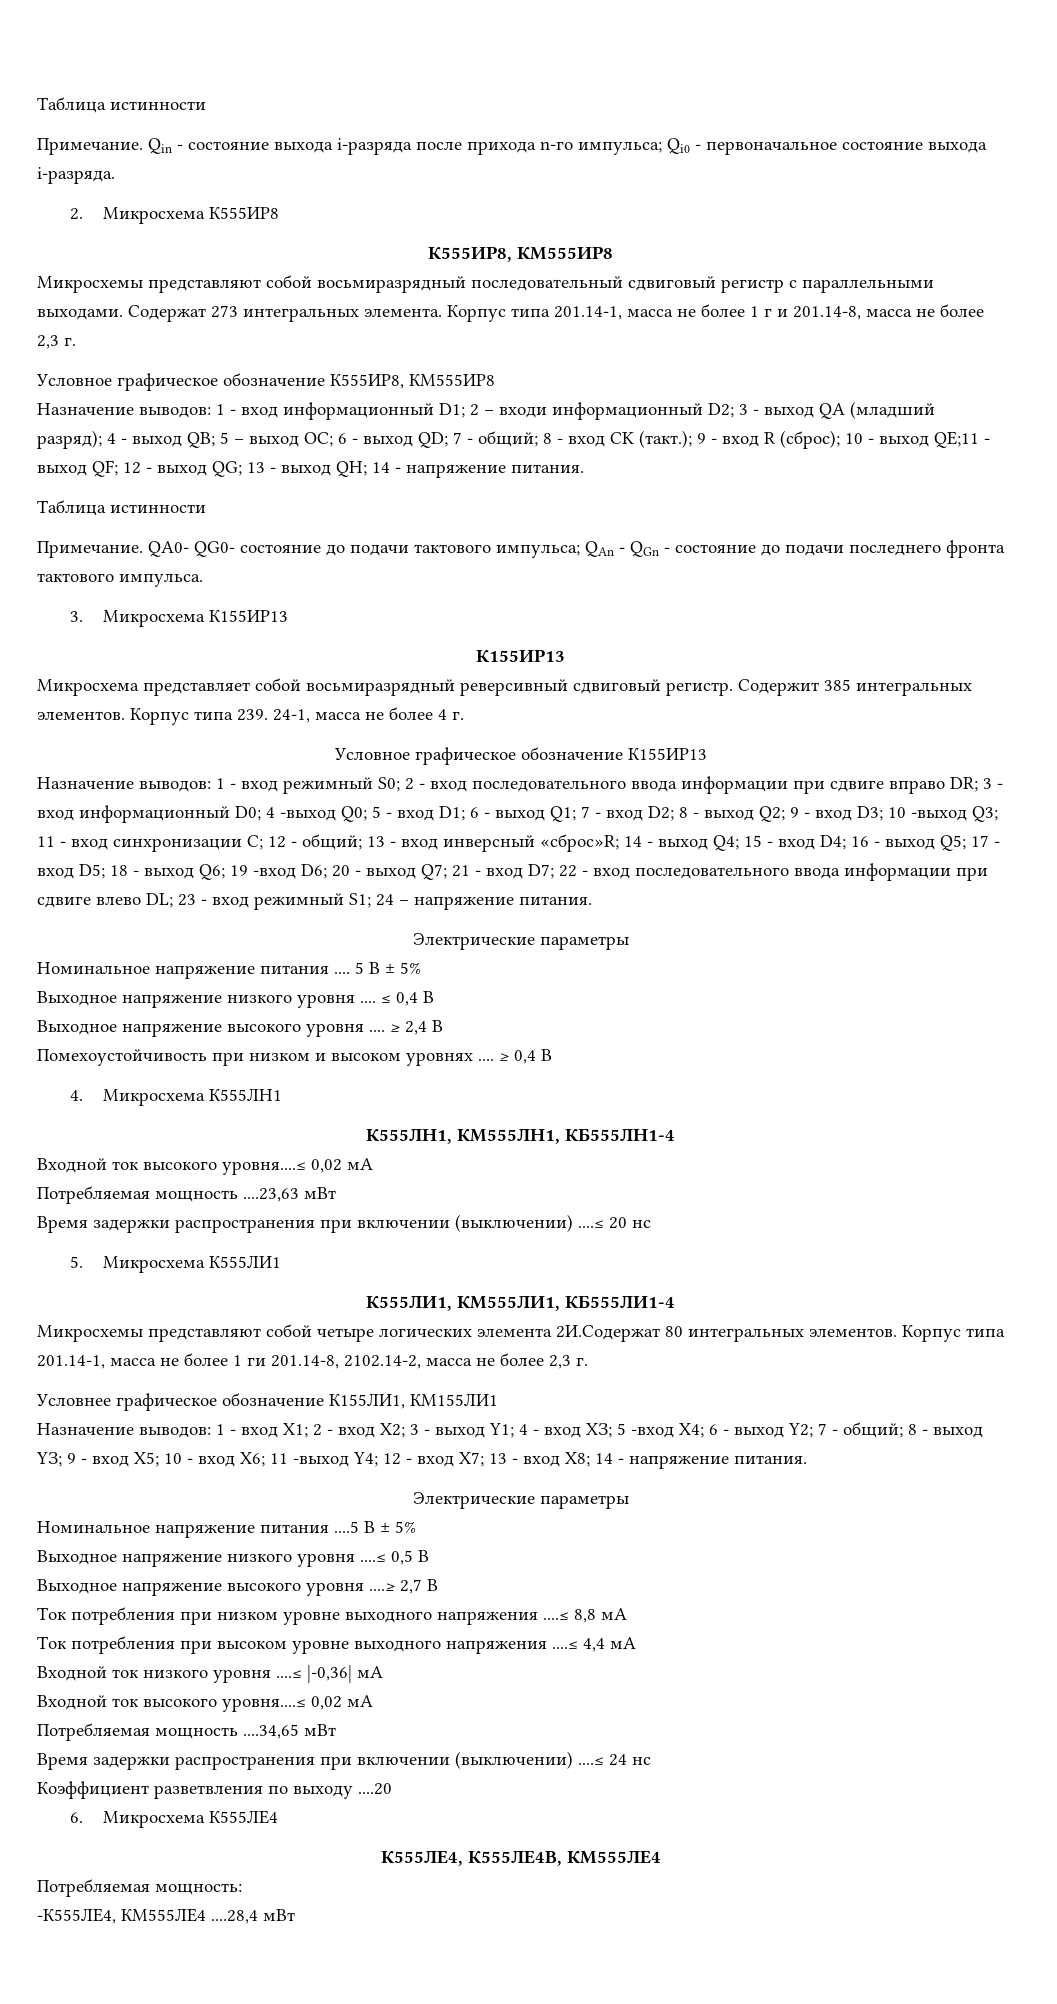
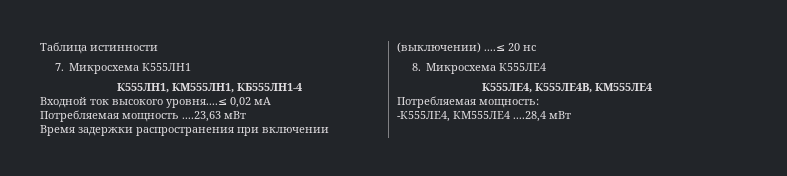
[37,97,206,113] [37,138,987,155] [37,167,115,184] [70,207,280,224] [428,246,613,262] [37,275,934,293] [37,304,984,322] [37,335,76,349] [36,373,495,391] [37,401,935,420] [37,430,990,449] [37,460,584,478] [37,500,206,516] [37,540,1005,558] [37,573,203,587] [70,610,289,627] [476,649,565,663] [37,678,972,696] [37,707,464,725] [333,747,707,765] [37,776,1003,794] [37,805,998,823] [37,834,1000,852] [37,863,988,881] [37,893,592,910] [412,933,629,950] [37,962,421,979] [37,991,434,1008] [37,1020,443,1037] [37,1049,552,1066] [70,1090,84,1101] Таблица истинности // Примечание. Qin - состояние выхода i-разряда после прихода n-го импульса; Qi0 - первоначальное состояние выхода i-разряда. // 2. Микросхема К555ИР8 // К555ИР8, КМ555ИР8 // Микросхемы представляют собой восьмиразрядный последовательный сдвиговый регистр с параллельными выходами. Содержат 273 интегральных элемента. Корпус типа 201.14-1, масса не более 1 г и 201.14-8, масса не более 2,3 г. // Условное графическое обозначение К555ИР8, КМ555ИР8 // Назначение выводов: 1 - вход информационный D1; 2 – входи информационный D2; 3 - выход QА (младший разряд); 4 - выход QB; 5 – выход ОC; 6 - выход QD; 7 - общий; 8 - вход СK (такт.); 9 - вход R (сброс); 10 - выход QE;11 - выход QF; 12 - выход QG; 13 - выход QH; 14 - напряжение питания. // Таблица истинности // Примечание. QA0- QG0- состояние до подачи тактового импульса; QAn - QGn - состояние до подачи последнего фронта тактового импульса. // 3. Микросхема К155ИР13 // К155ИР13 // Микросхема представляет собой восьмиразрядный реверсивный сдвиговый регистр. Содержит 385 интегральных элементов. Корпус типа 239. 24-1, масса не более 4 г. // Условное графическое обозначение К155ИР13 // Назначение выводов: 1 - вход режимный S0; 2 - вход последовательного ввода информации при сдвиге вправо DR; 3 - вход информационный D0; 4 -выход Q0; 5 - вход D1; 6 - выход Q1; 7 - вход D2; 8 - выход Q2; 9 - вход D3; 10 -выход Q3; 11 - вход синхронизации С; 12 - общий; 13 - вход инверсный «сброс»R; 14 - выход Q4; 15 - вход D4; 16 - выход Q5; 17 - вход D5; 18 - выход Q6; 19 -вход D6; 20 - выход Q7; 21 - вход D7; 22 - вход последовательного ввода информации при сдвиге влево DL; 23 - вход режимный S1; 24 – напряжение питания. // Электрические параметры // Номинальное напряжение питания .... 5 В ± 5% // Выходное напряжение низкого уровня .... ≤ 0,4 В // Выходное напряжение высокого уровня .... ≥ 2,4 В // Помехоустойчивость при низком и высоком уровнях .... ≥ 0,4 В // 4. -> [40,42,158,54] [54,63,64,71] Таблица истинности // 7.
[70,1255,282,1273] [366,1295,675,1311] [37,1324,1005,1342] [37,1353,588,1369] [36,1393,498,1411] [37,1422,983,1438] [36,1452,807,1469] [412,1492,629,1509] [37,1521,416,1538] [37,1550,429,1567] [37,1579,438,1596] [37,1607,627,1625] [37,1636,636,1654] [37,1665,383,1683] [37,1695,373,1712] [37,1723,336,1741] [37,1751,651,1770] [37,1781,392,1799] [70,1812,84,1823] 5. Микросхема К555ЛИ1 // К555ЛИ1, КМ555ЛИ1, КБ555ЛИ1-4 // Микросхемы представляют собой четыре логических элемента 2И.Содержат 80 интегральных элементов. Корпус типа 201.14-1, масса не более 1 ги 201.14-8, 2102.14-2, масса не более 2,3 г. // Условнее графическое обозначение К155ЛИ1, КМ155ЛИ1 // Назначение выводов: 1 - вход X1; 2 - вход Х2; 3 - выход Y1; 4 - вход ХЗ; 5 -вход Х4; 6 - выход Y2; 7 - общий; 8 - выход YЗ; 9 - вход Х5; 10 - вход Х6; 11 -выход Y4; 12 - вход X7; 13 - вход Х8; 14 - напряжение питания. // Электрические параметры // Номинальное напряжение питания ....5 В ± 5% // Выходное напряжение низкого уровня ....≤ 0,5 В // Выходное напряжение высокого уровня ....≥ 2,7 В // Ток потребления при низком уровне выходного напряжения ....≤ 8,8 мА // Ток потребления при высоком уровне выходного напряжения ....≤ 4,4 мА // Входной ток низкого уровня ....≤ |-0,36| мА // Входной ток высокого уровня....≤ 0,02 мА // Потребляемая мощность ....34,65 мВт // Время задержки распространения при включении (выключении) ....≤ 24 нс // Коэффициент разветвления по выходу ....20 // 6. -> [411,63,421,71] 8.

